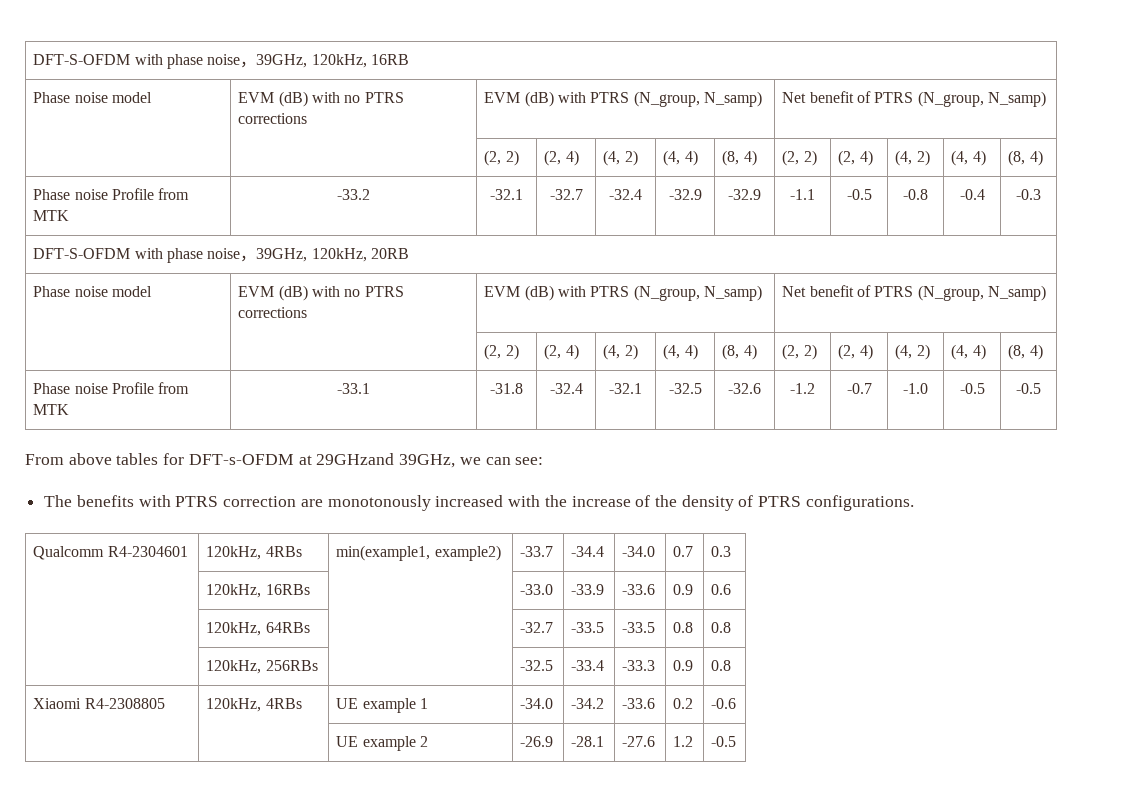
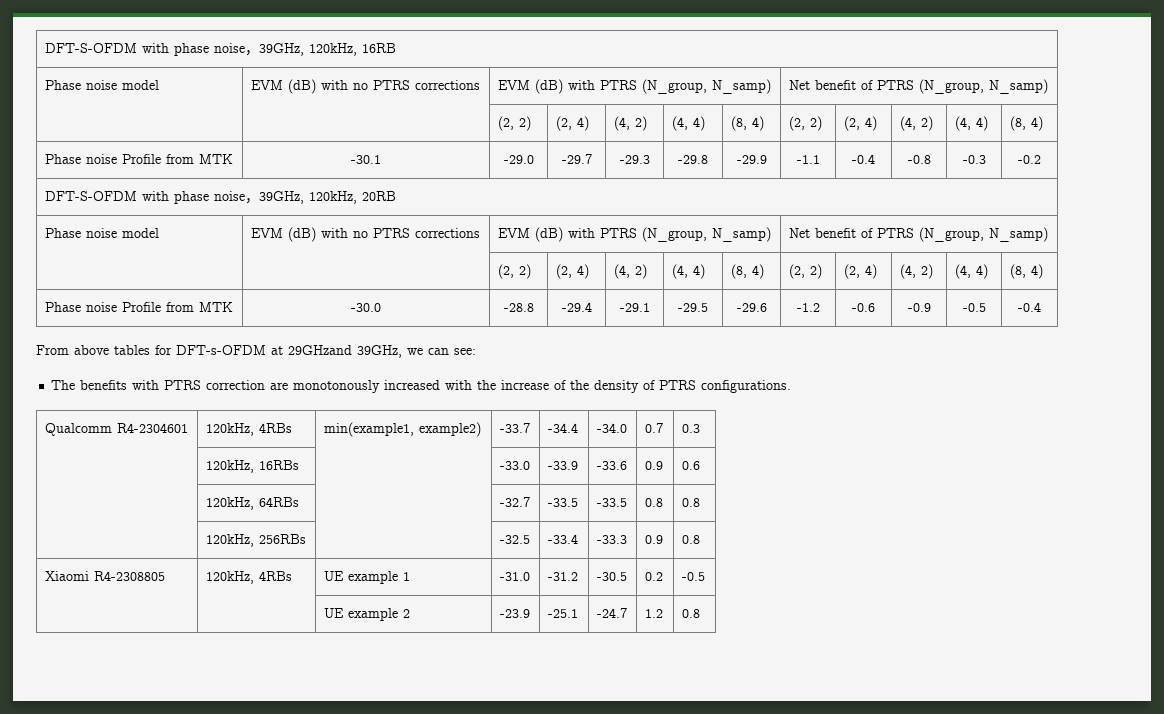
[337,189,370,200] [490,189,523,200] [549,189,583,200] [609,189,642,200] [668,189,702,200] [728,189,761,200] -33.2 | -32.1 | -32.7 | -32.4 | -32.9 | -32.9 -> [351,155,381,164] [503,155,534,164] [561,154,592,164] [619,155,650,164] [678,155,708,164] [736,155,767,164] -30.1 | -29.0 | -29.7 | -29.3 | -29.8 | -29.9
[846,189,872,200] -0.5 -> [852,154,875,164] -0.4
[959,189,985,200] [1016,189,1041,200] -0.4 | -0.3 -> [962,155,986,164] [1018,155,1041,164] -0.3 | -0.2
[337,383,370,394] [490,383,523,394] [549,383,583,394] [609,383,642,394] [668,383,702,394] [728,383,761,394] -33.1 | -31.8 | -32.4 | -32.1 | -32.5 | -32.6 -> [351,303,381,312] [503,303,534,312] [561,302,592,312] [619,303,650,312] [678,303,708,312] [736,303,767,312] -30.0 | -28.8 | -29.4 | -29.1 | -29.5 | -29.6
[846,383,872,394] [903,383,928,394] [959,383,985,394] [1016,383,1041,394] -0.7 | -1.0 | -0.5 | -0.5 -> [852,303,875,312] [907,303,931,312] [962,303,986,312] [1018,302,1041,312] -0.6 | -0.9 | -0.5 | -0.4
[520,698,554,709] [571,698,605,709] [622,698,656,709] -34.0 | -34.2 | -33.6 -> [499,572,530,581] [547,572,578,581] [596,572,627,581] -31.0 | -31.2 | -30.5
[711,698,737,709] -0.6 -> [681,572,705,581] -0.5
[520,736,554,747] [571,736,605,747] [622,736,656,747] -26.9 | -28.1 | -27.6 -> [499,609,530,618] [547,609,578,618] [596,608,627,618] -23.9 | -25.1 | -24.7
[711,736,737,747] -0.5 -> [681,609,700,618] 0.8

